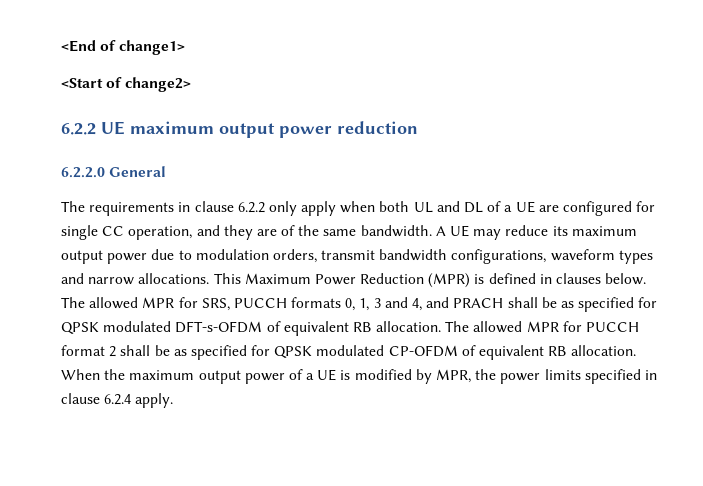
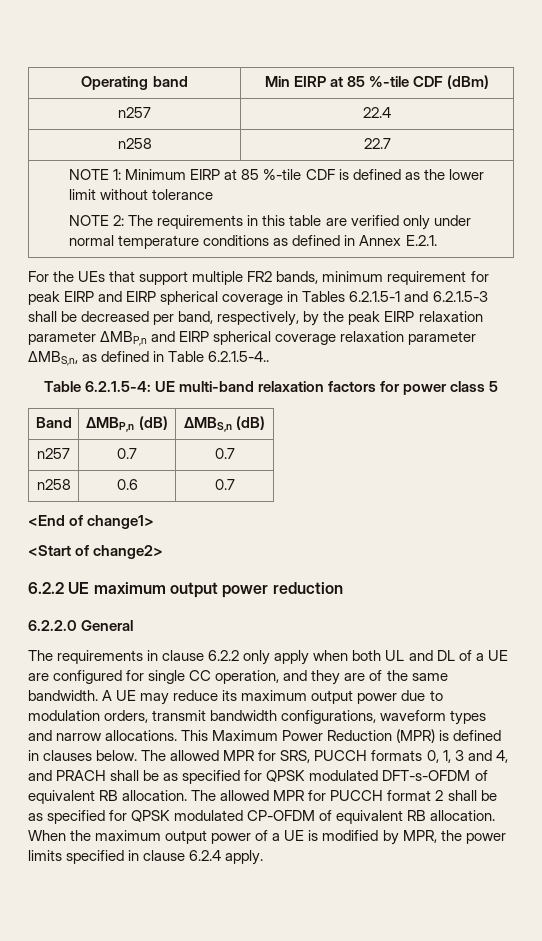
(61, 46) none -> [81,76,188,90] [264,75,490,89] [118,107,151,118] [363,107,391,118] [117,138,152,149] [363,138,391,149] [69,169,484,180] [69,189,214,200] [69,215,471,230] [69,235,437,249] [28,271,489,285] [28,291,488,305] [28,311,483,326] [28,331,477,346] [28,351,270,366] [43,381,499,395] [35,417,72,428] [86,416,168,432] [183,416,266,432] [37,448,70,459] [117,448,137,459] [214,448,235,459] [36,479,71,490] [116,479,138,490] [214,479,235,490] Operating band | Min EIRP at 85 %-tile CDF (dBm) // n257 | 22.4 // n258 | 22.7 // NOTE 1: Minimum EIRP at 85 %-tile CDF is defined as the lower limit without tolerance // NOTE 2: The requirements in this table are verified only under normal temperature conditions as defined in Annex E.2.1. // For the UEs that support multiple FR2 bands, minimum requirement for peak EIRP and EIRP spherical coverage in Tables 6.2.1.5-1 and 6.2.1.5-3 shall be decreased per band, respectively, by the peak EIRP relaxation parameter ΔMBP,n and EIRP spherical coverage relaxation parameter ΔMBS,n, as defined in Table 6.2.1.5-4.. // Table 6.2.1.5-4: UE multi-band relaxation factors for power class 5 // Band | ΔMBP,n (dB) | ΔMBS,n (dB) // n257 | 0.7 | 0.7 // n258 | 0.6 | 0.7 //

